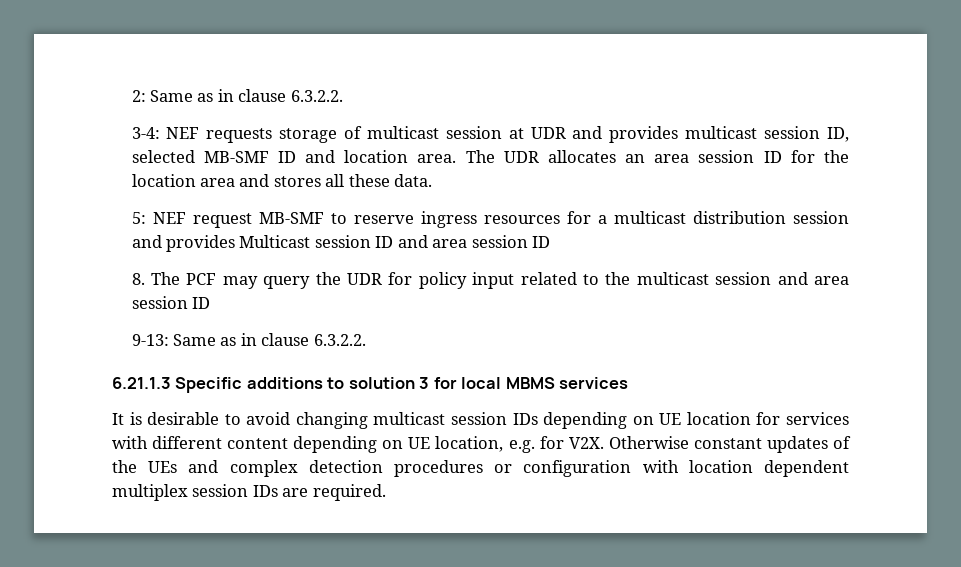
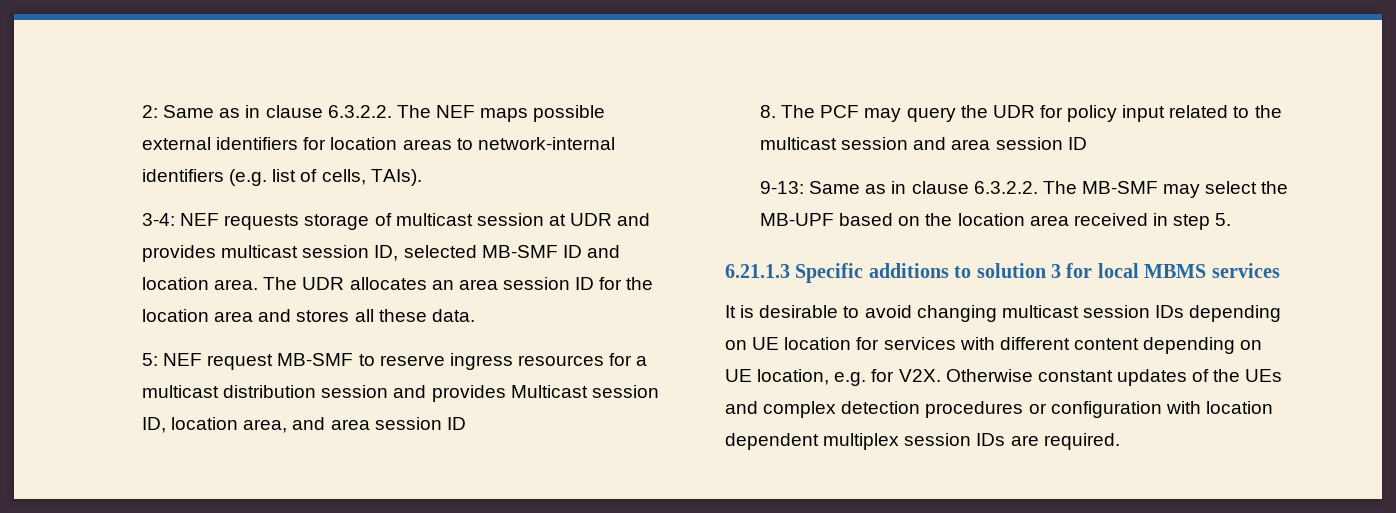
(343, 96) none -> [396,105,606,122] [141,137,615,150] [141,169,422,186] The NEF maps possible external identifiers for location areas to network-internal identifiers (e.g. list of cells, TAIs).
[375,236,394,248] ID -> [141,417,288,433] ID, location area,
(366, 340) none -> [1042,181,1289,198] [759,213,1232,230] The MB-SMF may select the MB-UPF based on the location area received in step 5.

